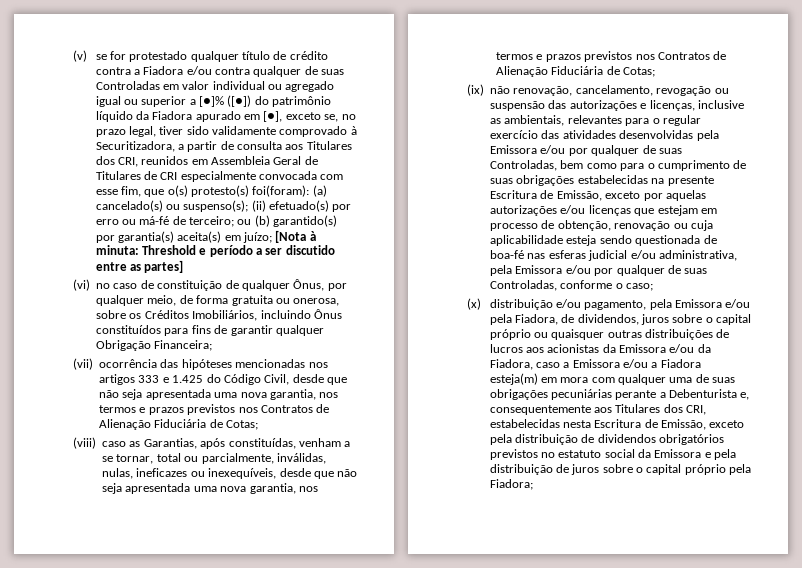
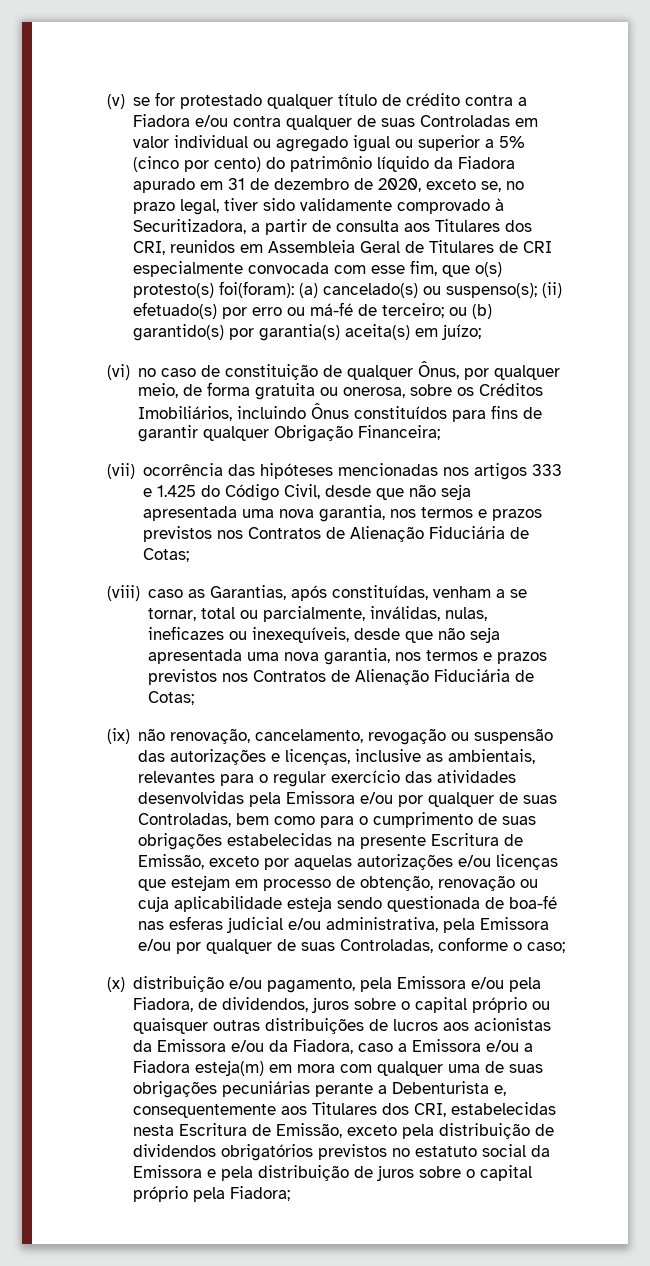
[199,95,252,107] [●]% ([●]) -> [499,136,526,148] [133,156,262,172] 5% (cinco por cento)
[263,111,283,122] [●], -> [228,178,422,192] 31 de dezembro de 2020,
[275,230,316,243] [95,245,335,257] [95,260,184,273] [Nota à minuta: Threshold e período a ser discutido entre as partes] -> (482, 332) none

